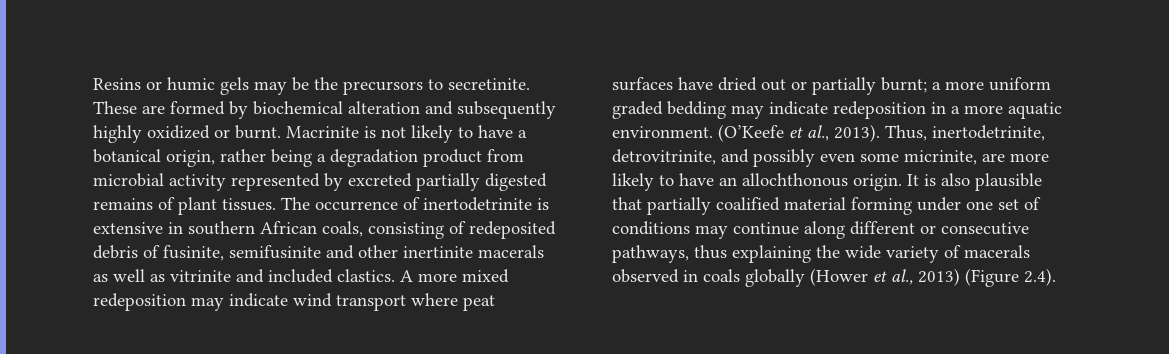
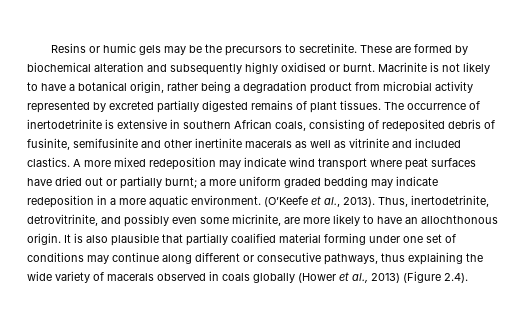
[147,125,210,139] oxidized -> [281,62,326,72] oxidised

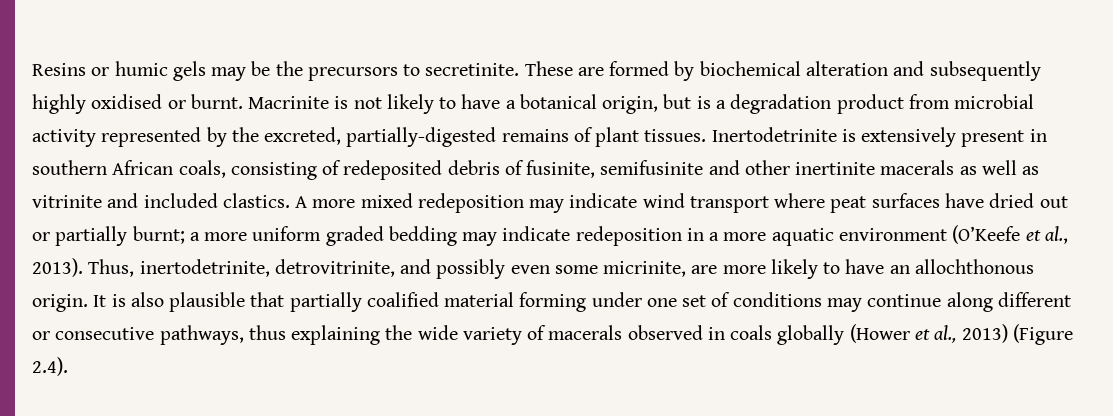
[167,81,231,93] rather being -> [663,94,711,109] but is
[109,100,248,113] excreted partially digested -> [231,127,497,147] the excreted, partially-digested
[384,101,480,110] [27,119,167,129] The occurrence of inertodetrinite is extensive -> [711,127,1025,147] Inertodetrinite is extensively present
[191,195,261,205] environment. -> [838,228,947,241] environment

